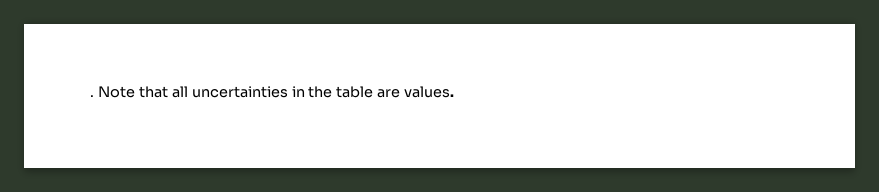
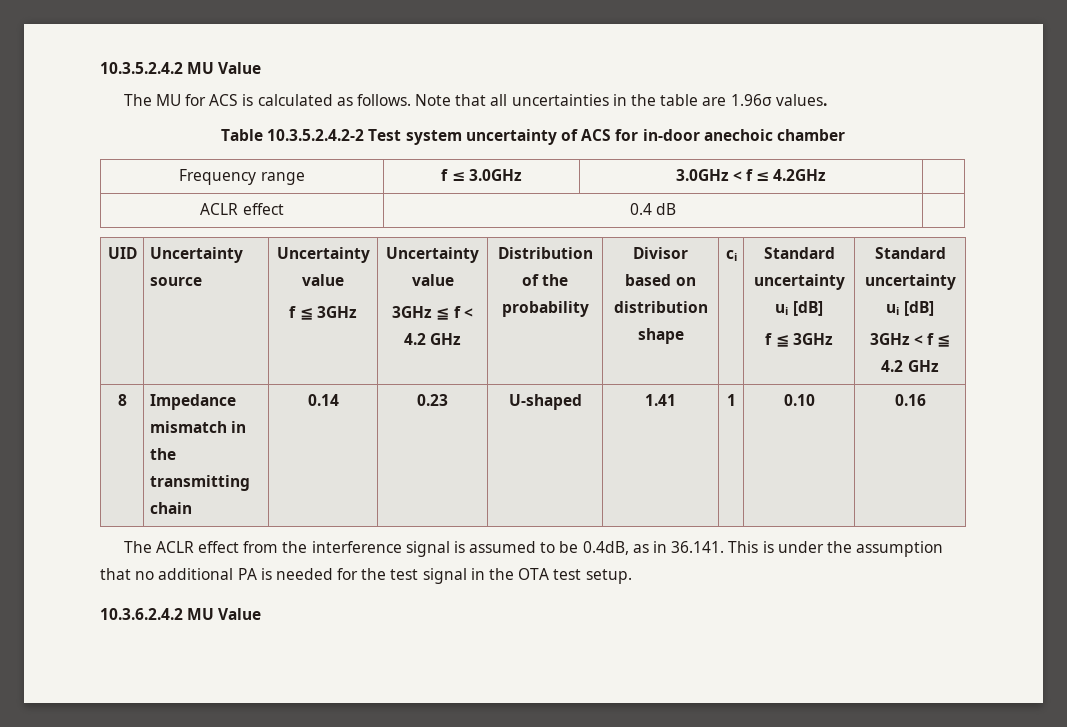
[90,95,94,97] . -> [100,62,262,74] [123,94,411,106] 10.3.5.2.4.2 MU Value // The MU for ACS is calculated as follows.
(401, 93) none -> [730,94,772,106] 1.96σ
(455, 92) none -> [221,129,845,145] [179,169,305,185] [441,169,522,181] [675,169,827,181] [200,203,284,215] [629,203,677,215] [107,247,137,259] [149,247,243,263] [149,277,202,286] [276,247,370,263] [302,274,344,286] [289,306,357,320] [386,247,479,263] [411,274,454,286] [392,306,473,320] [403,333,462,345] [497,247,593,259] [521,274,569,286] [501,301,589,317] [633,247,688,259] [625,274,696,286] [613,301,708,313] [637,328,684,344] [725,250,737,261] [763,247,835,259] [753,274,845,290] [775,301,823,316] [765,333,833,347] [874,247,946,259] [864,274,956,290] [886,301,934,316] [869,333,951,347] [881,360,939,372] [117,394,127,406] [149,394,236,410] [149,421,246,433] [149,448,176,460] [149,475,250,491] [149,502,192,514] [307,394,339,406] [417,394,448,406] [508,394,582,410] [645,394,676,406] [726,394,736,406] [783,394,815,406] [894,394,926,406] [123,541,944,557] [100,568,632,584] [100,608,262,620] // Table 10.3.5.2.4.2-2 Test system uncertainty of ACS for in-door anechoic chamber // Frequency range | f ≤ 3.0GHz | 3.0GHz < f ≤ 4.2GHz | // ACLR effect | 0.4 dB | // UID | Uncertainty source | Uncertainty value // f ≦ 3GHz | Uncertainty value // 3GHz ≦ f < 4.2 GHz | Distribution of the probability | Divisor based on distribution shape | ci | Standard uncertainty ui [dB] // f ≦ 3GHz | Standard uncertainty ui [dB] // 3GHz < f ≦ 4.2 GHz // 8 | Impedance mismatch in the transmitting chain | 0.14 | 0.23 | U-shaped | 1.41 | 1 | 0.10 | 0.16 // The ACLR effect from the interference signal is assumed to be 0.4dB, as in 36.141. This is under the assumption that no additional PA is needed for the test signal in the OTA test setup. // 10.3.6.2.4.2 MU Value

